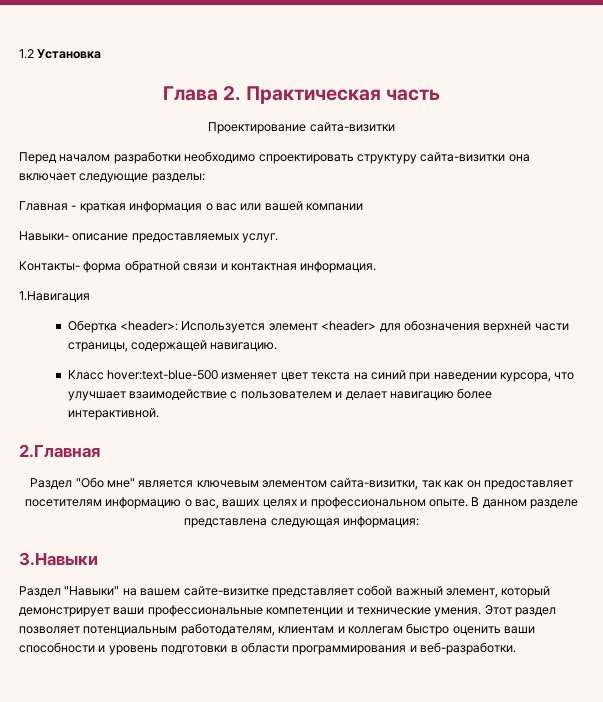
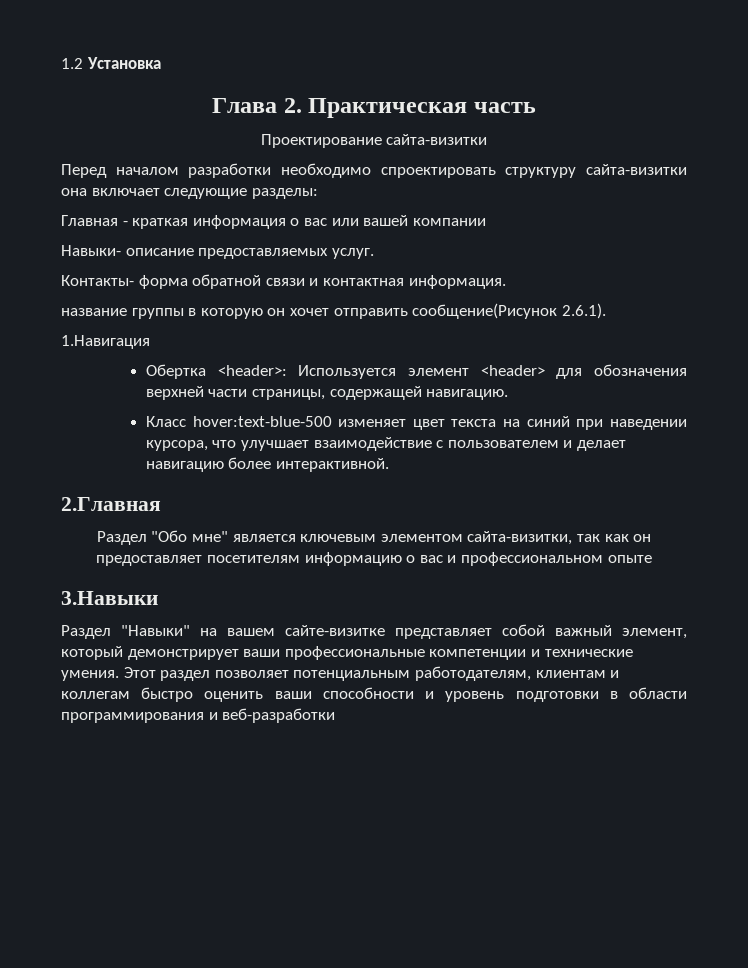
(377, 267) none -> [61,303,606,319] // название группы в которую он хочет отправить сообщение(Рисунок 2.6.1).
[195,497,579,509] [184,516,419,528] вас, ваших целях и профессиональном опыте. В данном разделе представлена следующая информация: -> [419,552,652,566] вас и профессиональном опыте
[420,642,516,655] веб-разработки. -> [222,708,336,723] веб-разработки

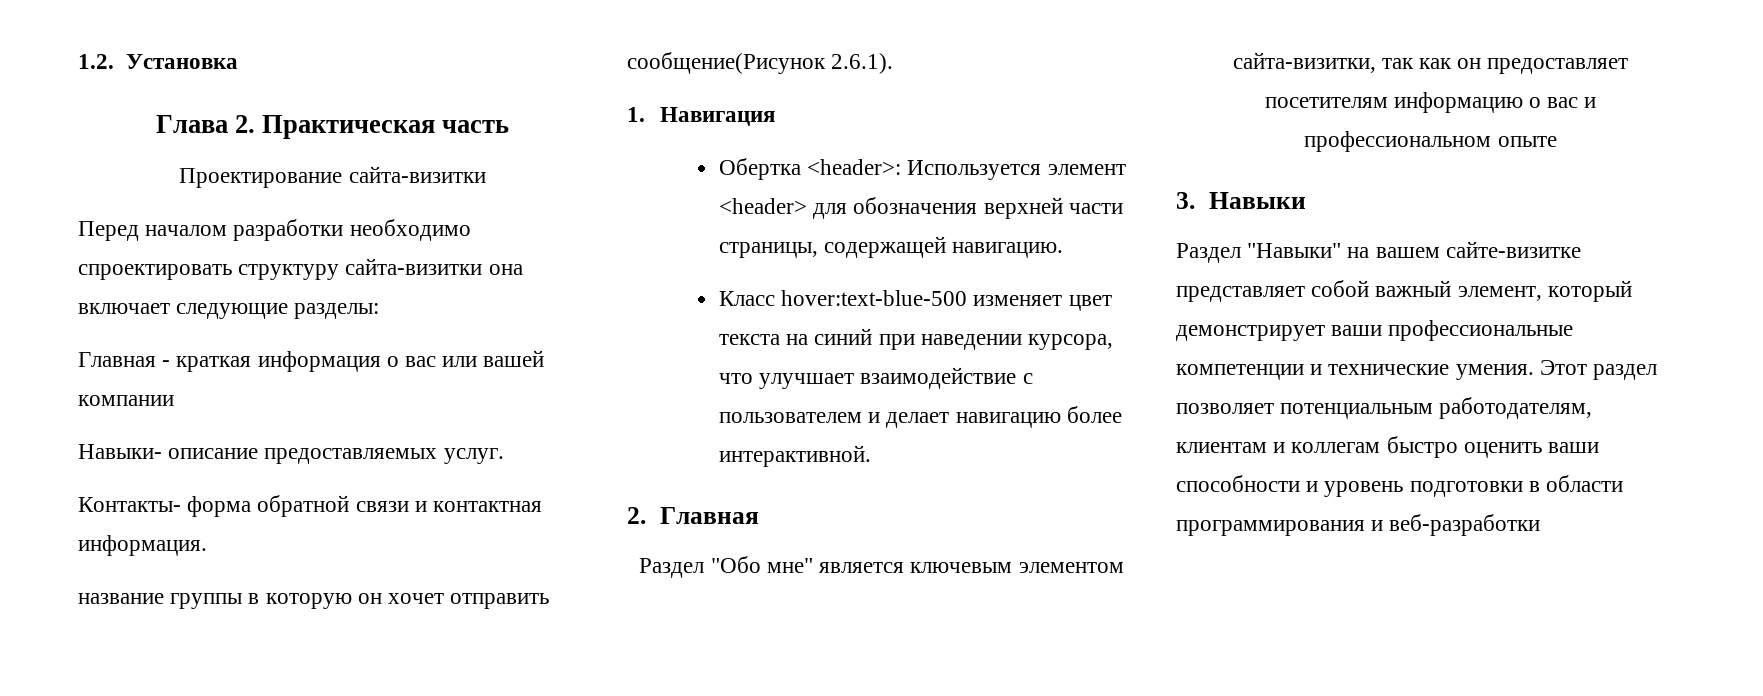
[61,58,83,69] 1.2 -> [78,54,114,69] 1.2.
[61,335,150,349] 1.Навигация -> [627,107,776,126] 1. Навигация
[61,497,161,511] 2.Главная -> [627,507,760,524] 2. Главная
[61,591,158,605] 3.Навыки -> [1176,192,1307,209] 3. Навыки

